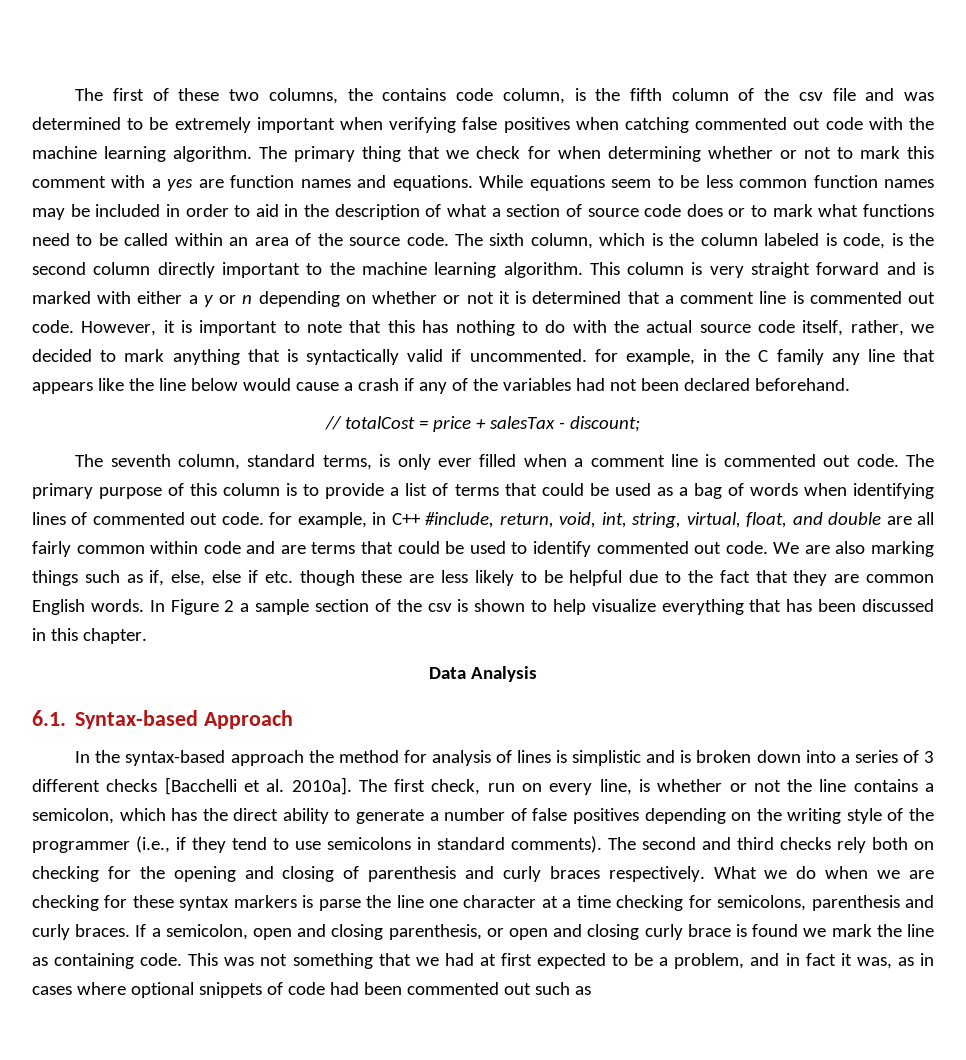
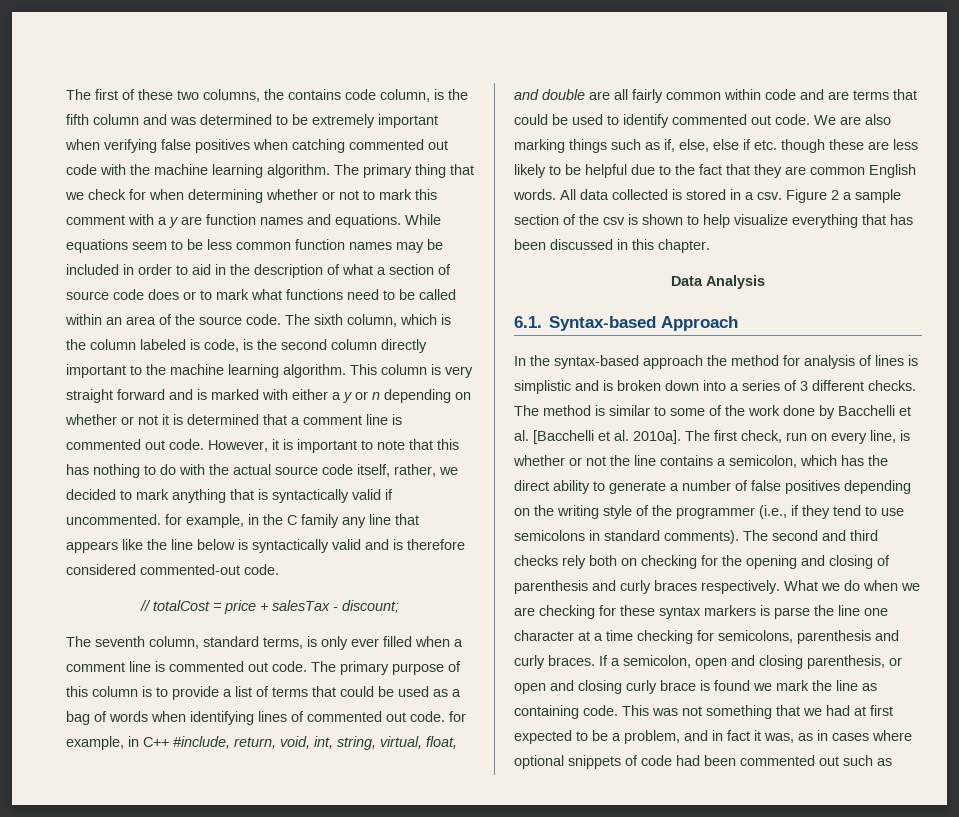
[738,88,856,101] of the csv file -> (139, 119) none
[167,179,194,191] yes -> [169,217,178,228] y
[242,378,850,394] would cause a crash if any of the variables had not been declared beforehand. -> [238,539,465,553] [66,564,279,575] is syntactically valid and is therefore considered commented-out code.
[149,600,165,612] In -> [560,189,782,200] All data collected is stored in a csv.
[106,779,158,792] checks -> [868,380,916,391] [514,405,911,419] [514,430,529,441] checks. The method is similar to some of the work done by Bacchelli et al.

